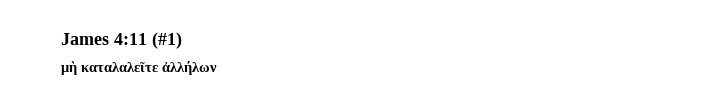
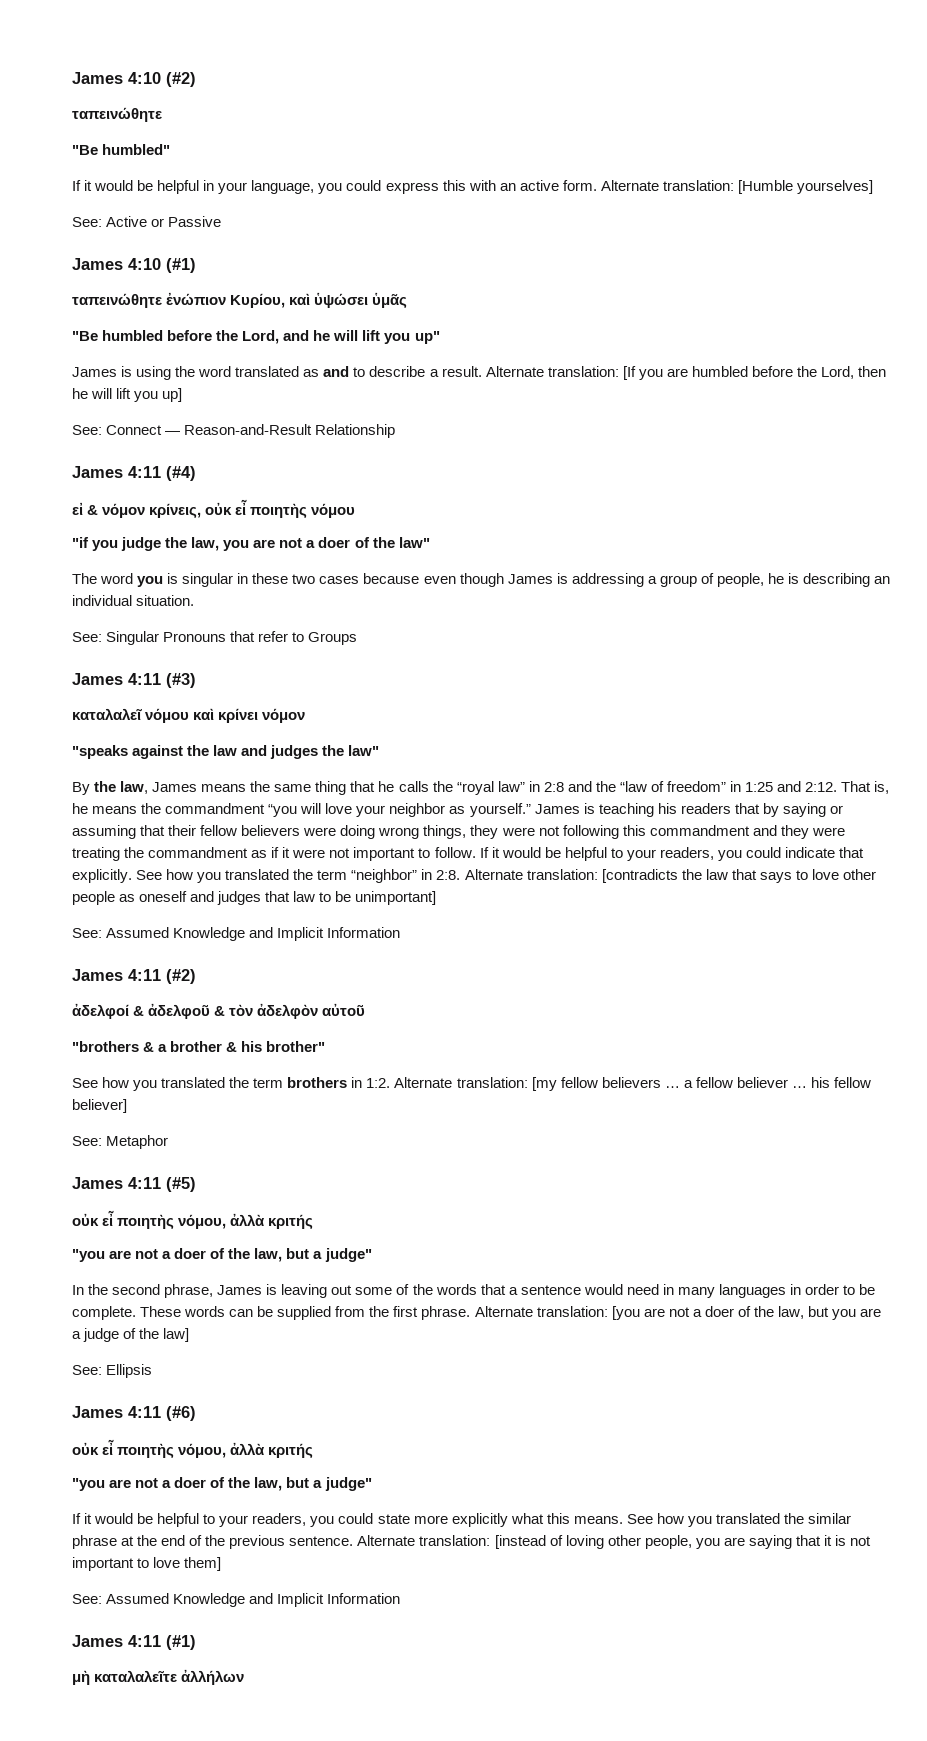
[61,33,109,45] James -> [72,72,196,87] [72,107,162,122] [72,144,171,155] [72,180,873,194] [72,216,222,227] [72,258,196,273] [72,292,408,308] [72,330,440,344] [72,366,887,380] [72,388,183,402] [72,424,396,438] [72,466,196,481] [72,499,356,518] [72,537,430,551] [72,573,891,587] [72,595,195,606] [72,631,358,645] [72,673,196,688] [72,708,306,723] [72,745,380,759] [72,781,890,795] [72,803,843,817] [72,825,845,839] [72,847,865,861] [72,869,876,883] [72,891,437,905] [72,927,401,941] [72,969,196,984] [72,1003,366,1019] [72,1041,326,1052] [72,1077,871,1091] [72,1099,127,1113] [72,1135,169,1149] [72,1177,196,1192] [72,1210,314,1229] [72,1248,372,1262] [72,1284,876,1298] [72,1306,882,1320] [72,1328,190,1342] [72,1364,153,1378] [72,1406,196,1421] [72,1439,314,1458] [72,1477,372,1491] [72,1513,852,1527] [72,1535,872,1549] [72,1557,222,1571] [72,1593,401,1607] [72,1635,123,1647] James 4:10 (#2) // ταπεινώθητε // "Be humbled" // If it would be helpful in your language, you could express this with an active form. Alternate translation: [Humble yourselves] // See: Active or Passive // James 4:10 (#1) // ταπεινώθητε ἐνώπιον Κυρίου, καὶ ὑψώσει ὑμᾶς // "Be humbled before the Lord, and he will lift you up" // James is using the word translated as and to describe a result. Alternate translation: [If you are humbled before the Lord, then he will lift you up] // See: Connect — Reason-and-Result Relationship // James 4:11 (#4) // εἰ & νόμον κρίνεις, οὐκ εἶ ποιητὴς νόμου // "if you judge the law, you are not a doer of the law" // The word you is singular in these two cases because even though James is addressing a group of people, he is describing an individual situation. // See: Singular Pronouns that refer to Groups // James 4:11 (#3) // καταλαλεῖ νόμου καὶ κρίνει νόμον // "speaks against the law and judges the law" // By the law, James means the same thing that he calls the “royal law” in 2:8 and the “law of freedom” in 1:25 and 2:12. That is, he means the commandment “you will love your neighbor as yourself.” James is teaching his readers that by saying or assuming that their fellow believers were doing wrong things, they were not following this commandment and they were treating the commandment as if it were not important to follow. If it would be helpful to your readers, you could indicate that explicitly. See how you translated the term “neighbor” in 2:8. Alternate translation: [contradicts the law that says to love other people as oneself and judges that law to be unimportant] // See: Assumed Knowledge and Implicit Information // James 4:11 (#2) // ἀδελφοί & ἀδελφοῦ & τὸν ἀδελφὸν αὐτοῦ // "brothers & a brother & his brother" // See how you translated the term brothers in 1:2. Alternate translation: [my fellow believers … a fellow believer … his fellow believer] // See: Metaphor // James 4:11 (#5) // οὐκ εἶ ποιητὴς νόμου, ἀλλὰ κριτής // "you are not a doer of the law, but a judge" // In the second phrase, James is leaving out some of the words that a sentence would need in many languages in order to be complete. These words can be supplied from the first phrase. Alternate translation: [you are not a doer of the law, but you are a judge of the law] // See: Ellipsis // James 4:11 (#6) // οὐκ εἶ ποιητὴς νόμου, ἀλλὰ κριτής // "you are not a doer of the law, but a judge" // If it would be helpful to your readers, you could state more explicitly what this means. See how you translated the similar phrase at the end of the previous sentence. Alternate translation: [instead of loving other people, you are saying that it is not important to love them] // See: Assumed Knowledge and Implicit Information // James

